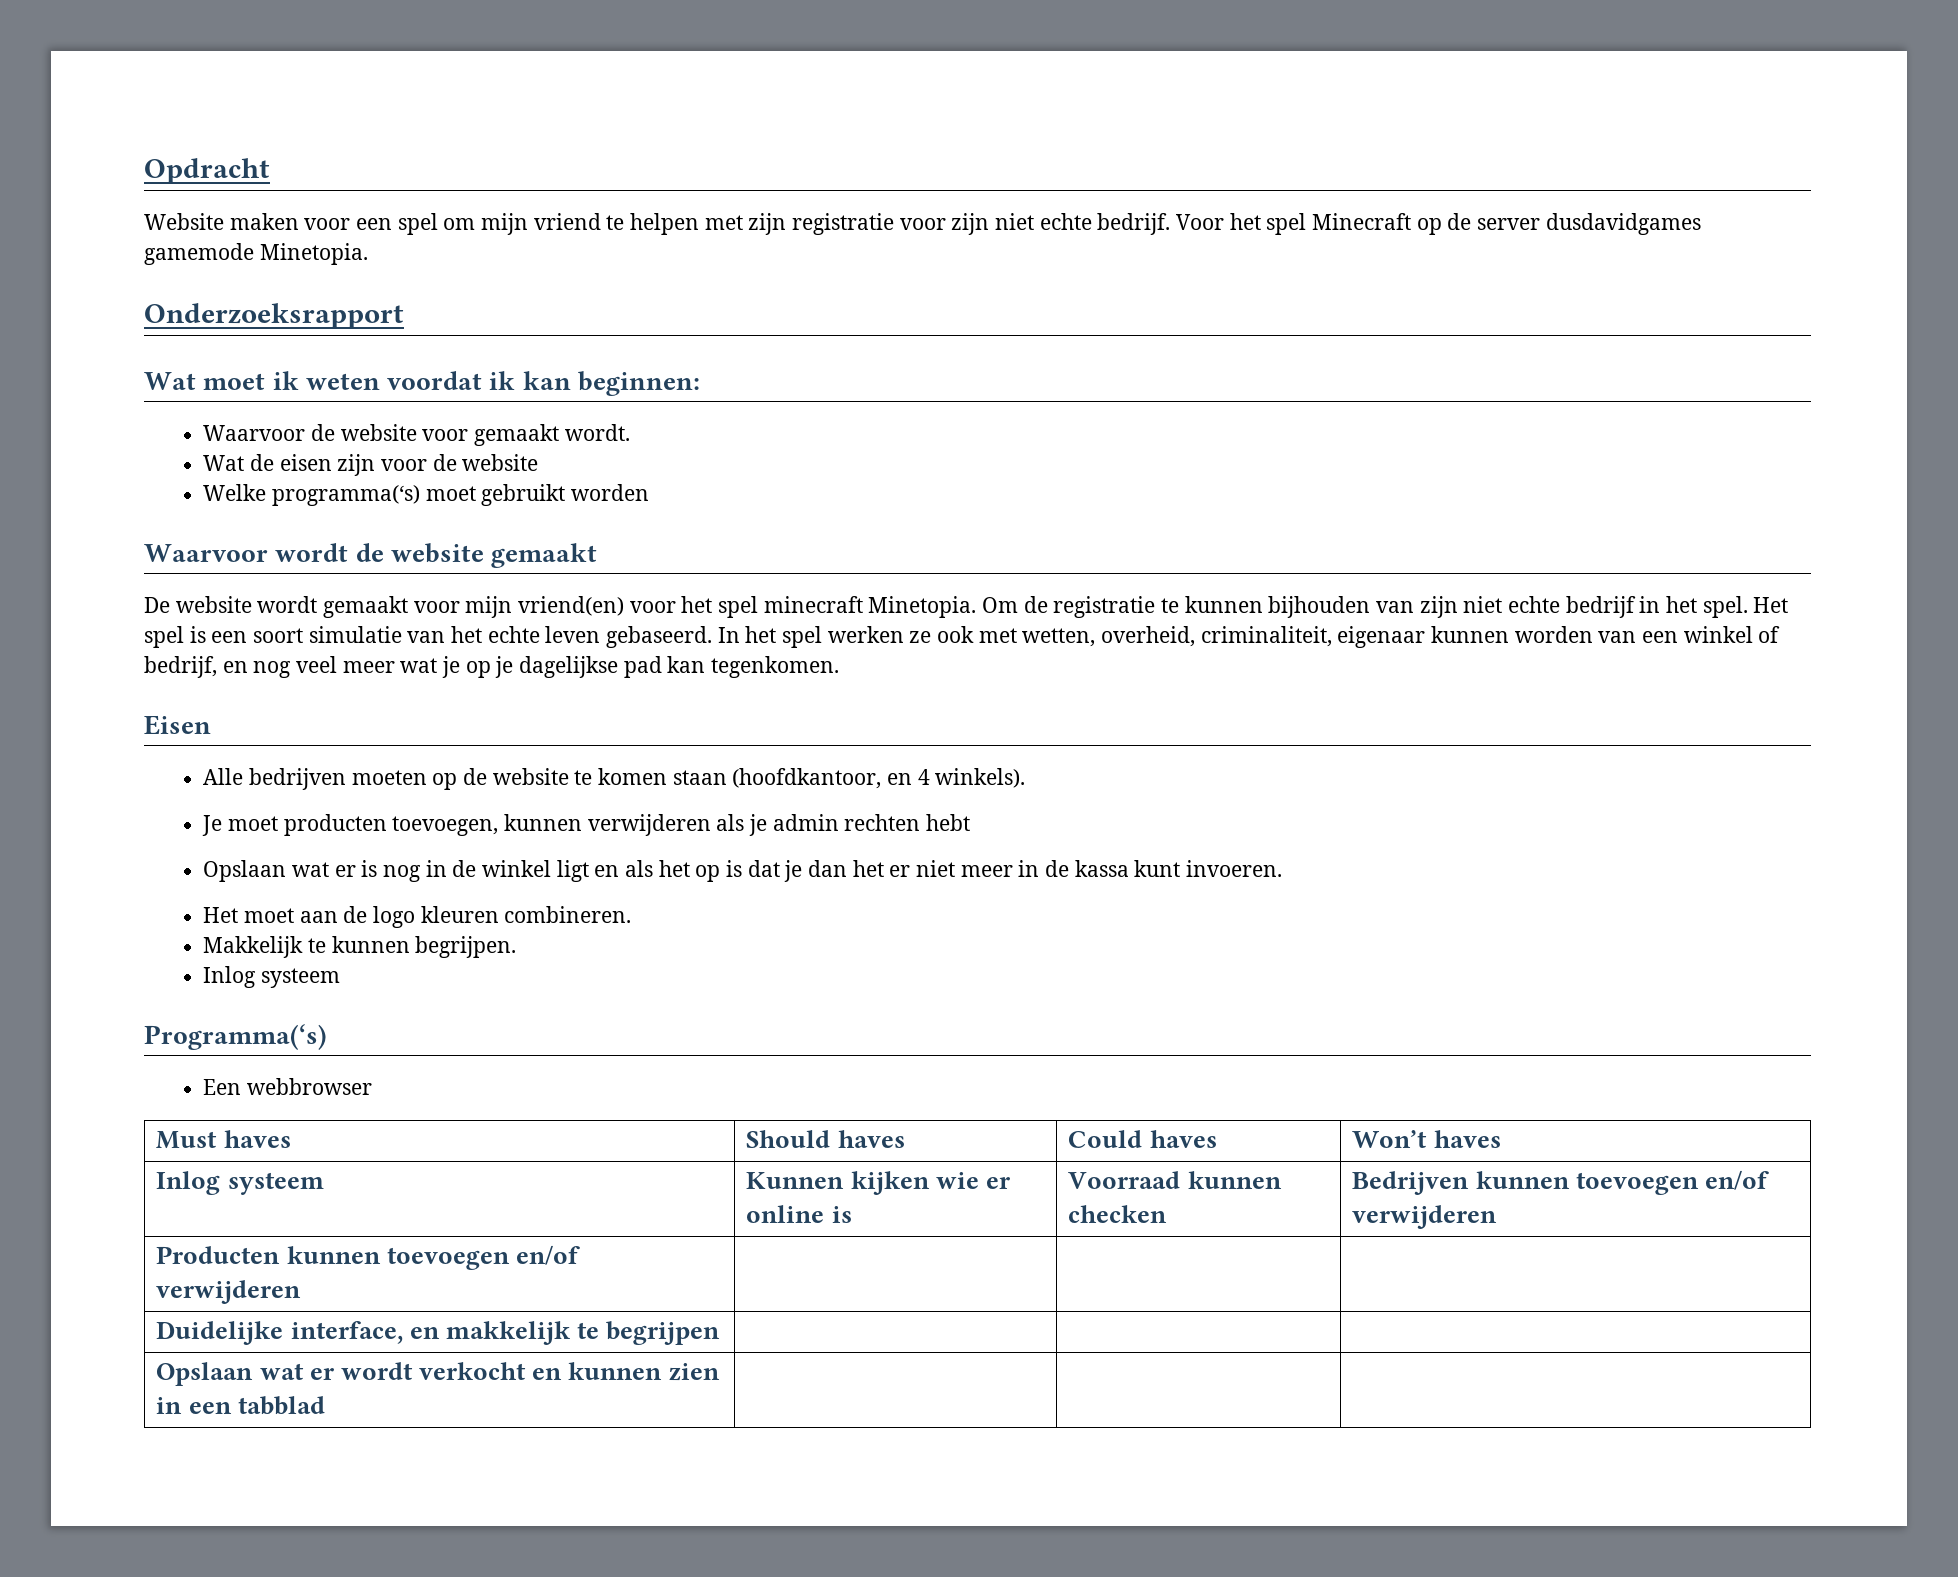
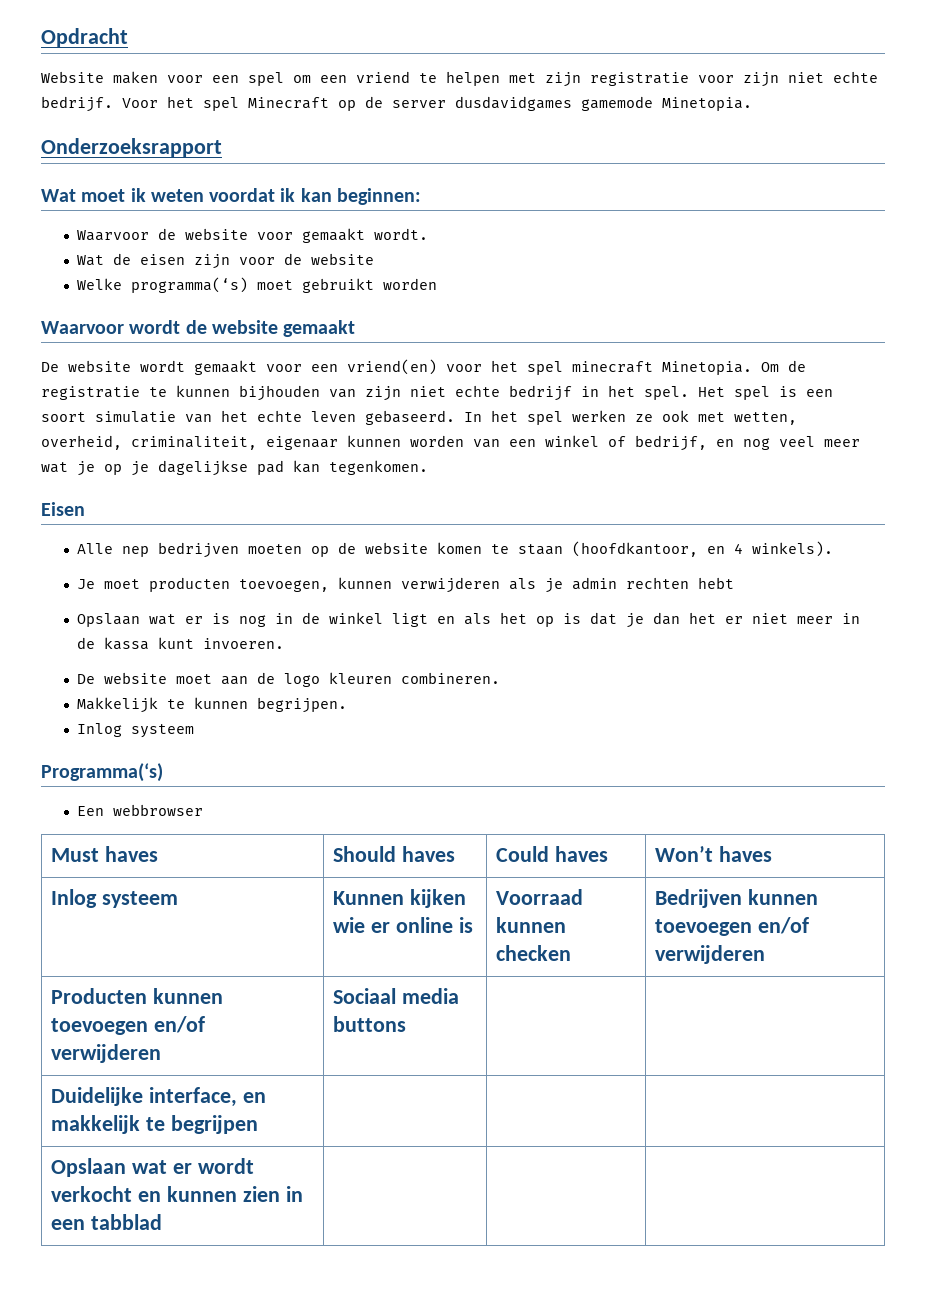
[481,213,529,235] mijn -> [320,75,347,83] een
[465,596,513,618] mijn -> [311,364,338,372] een
(244, 776) none -> [122,546,150,557] nep
[574,768,667,785] te komen -> [437,542,510,554] komen te
[203,907,239,923] Het -> [77,672,168,684] De website
(302, 1292) none -> [333,988,459,1004] [333,1016,407,1032] Sociaal media buttons

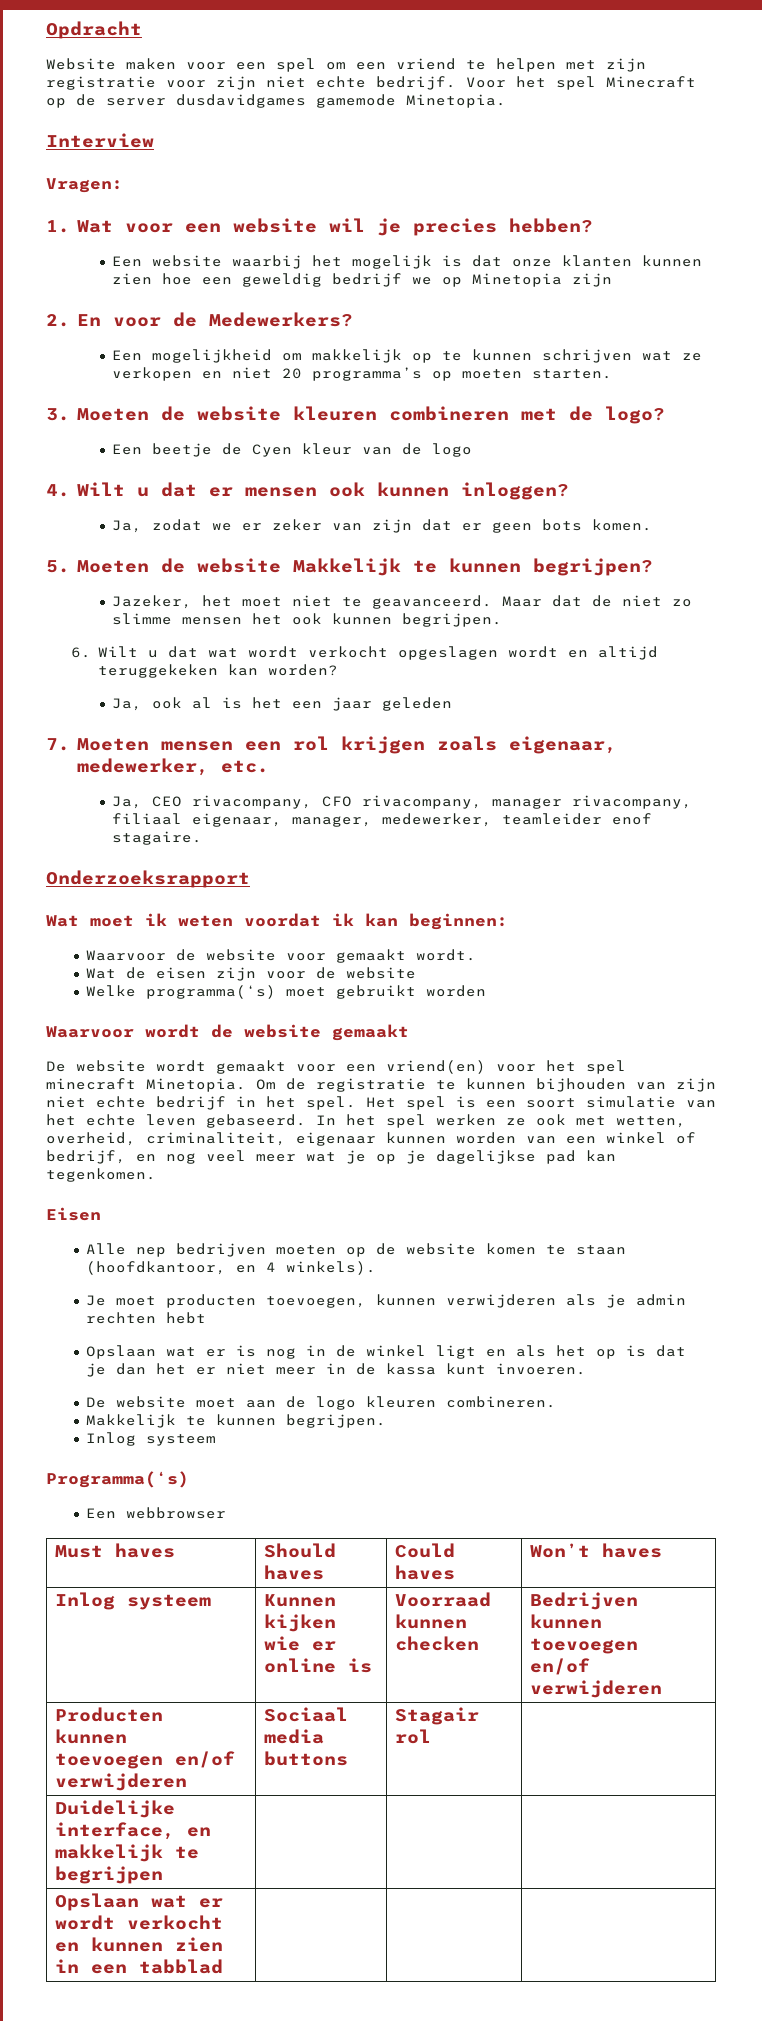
(752, 104) none -> [46,133,154,148] [46,178,123,193] [46,218,593,236] [111,255,702,269] [111,273,612,287] [46,312,353,327] [111,349,702,363] [111,367,612,381] [46,406,665,424] [111,443,472,457] [46,482,569,500] [111,519,652,533] [46,558,653,576] [111,595,692,609] [111,613,502,627] [71,646,659,660] [98,664,339,678] [111,697,452,711] [46,736,617,754] [76,758,269,776] [111,795,692,809] [111,813,652,827] [111,831,202,845] // Interview // Vragen: // 1. Wat voor een website wil je precies hebben? // Een website waarbij het mogelijk is dat onze klanten kunnen zien hoe een geweldig bedrijf we op Minetopia zijn // 2. En voor de Medewerkers? // Een mogelijkheid om makkelijk op te kunnen schrijven wat ze verkopen en niet 20 programma’s op moeten starten. // 3. Moeten de website kleuren combineren met de logo? // Een beetje de Cyen kleur van de logo // 4. Wilt u dat er mensen ook kunnen inloggen? // Ja, zodat we er zeker van zijn dat er geen bots komen. // 5. Moeten de website Makkelijk te kunnen begrijpen? // Jazeker, het moet niet te geavanceerd. Maar dat de niet zo slimme mensen het ook kunnen begrijpen. // 6. Wilt u dat wat wordt verkocht opgeslagen wordt en altijd teruggekeken kan worden? // Ja, ook al is het een jaar geleden // 7. Moeten mensen een rol krijgen zoals eigenaar, medewerker, etc. // Ja, CEO rivacompany, CFO rivacompany, manager rivacompany, filiaal eigenaar, manager, medewerker, teamleider enof stagaire.
(407, 1024) none -> [395,1707,480,1725] [395,1729,432,1744] Stagair rol

